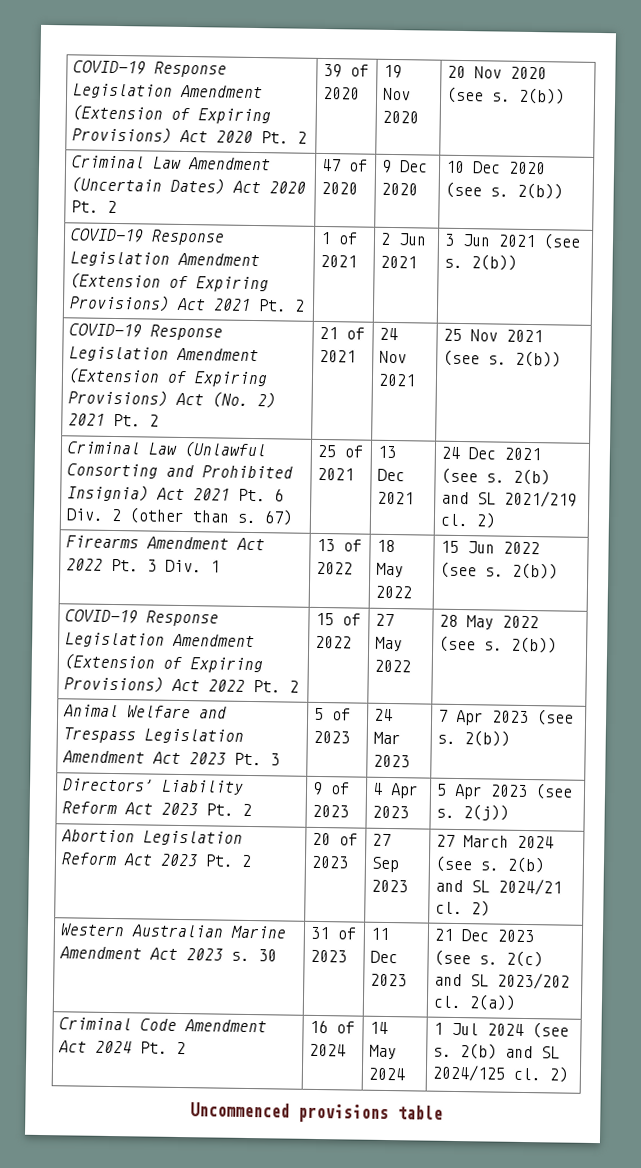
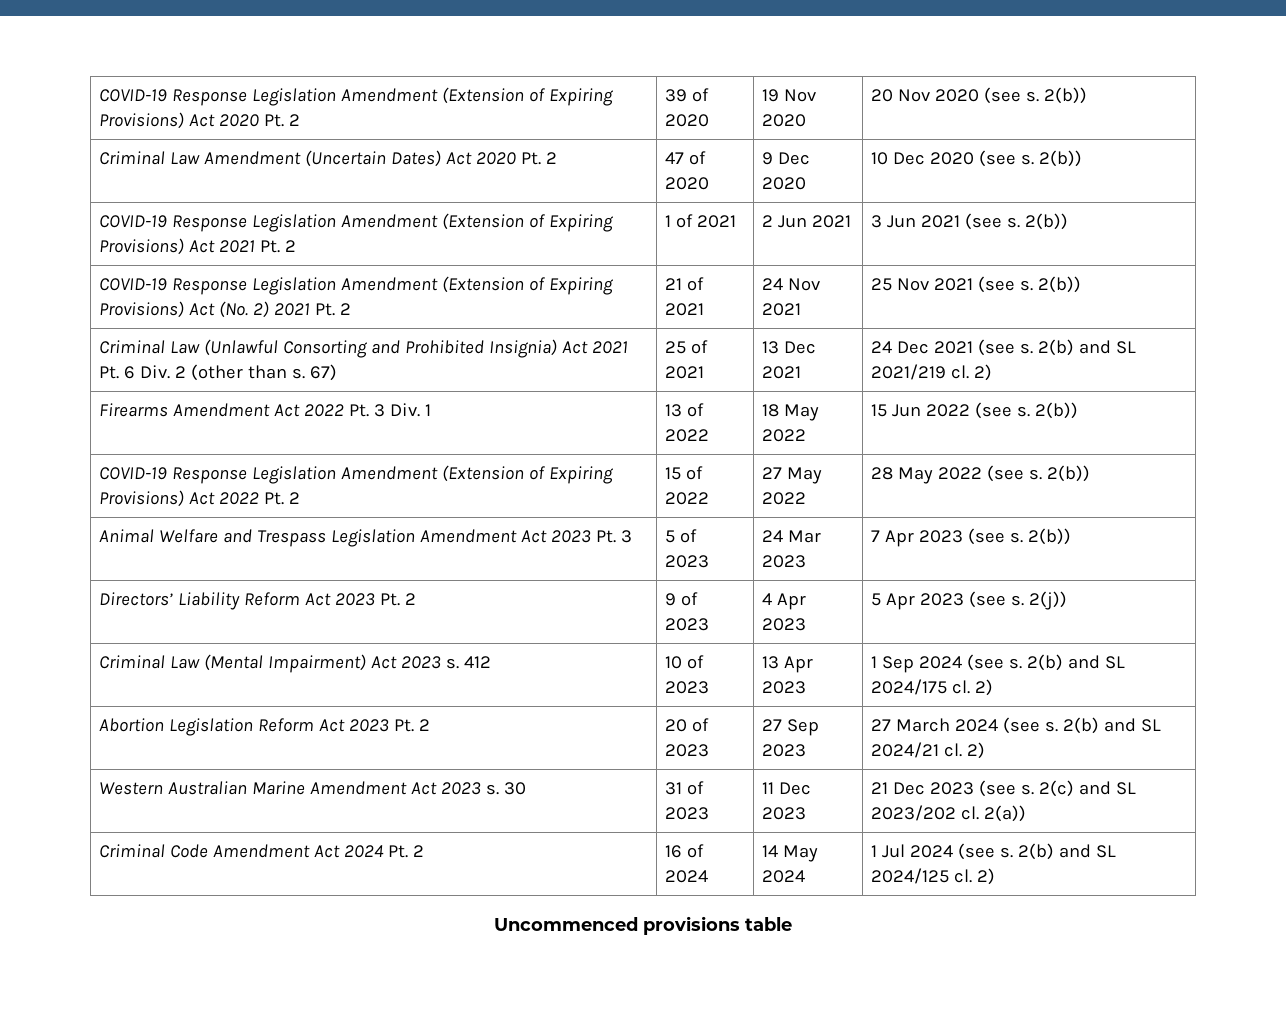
(509, 812) none -> [99,654,491,673] [665,655,705,669] [665,681,710,694] [762,656,814,673] [762,681,807,694] [871,654,1125,673] [871,679,994,696] // Criminal Law (Mental Impairment) Act 2023 s. 412 | 10 of 2023 | 13 Apr 2023 | 1 Sep 2024 (see s. 2(b) and SL 2024/175 cl. 2)

